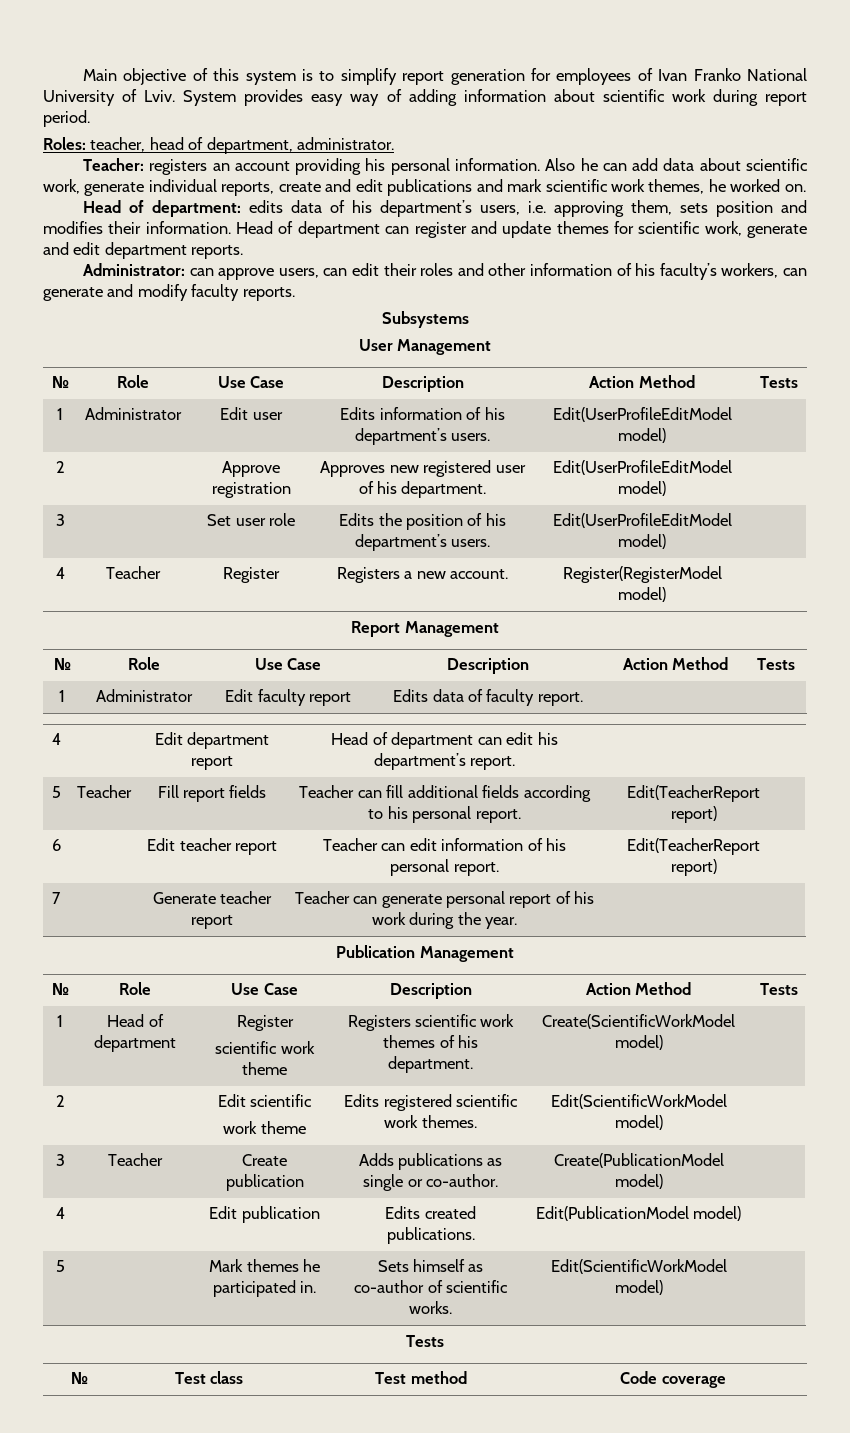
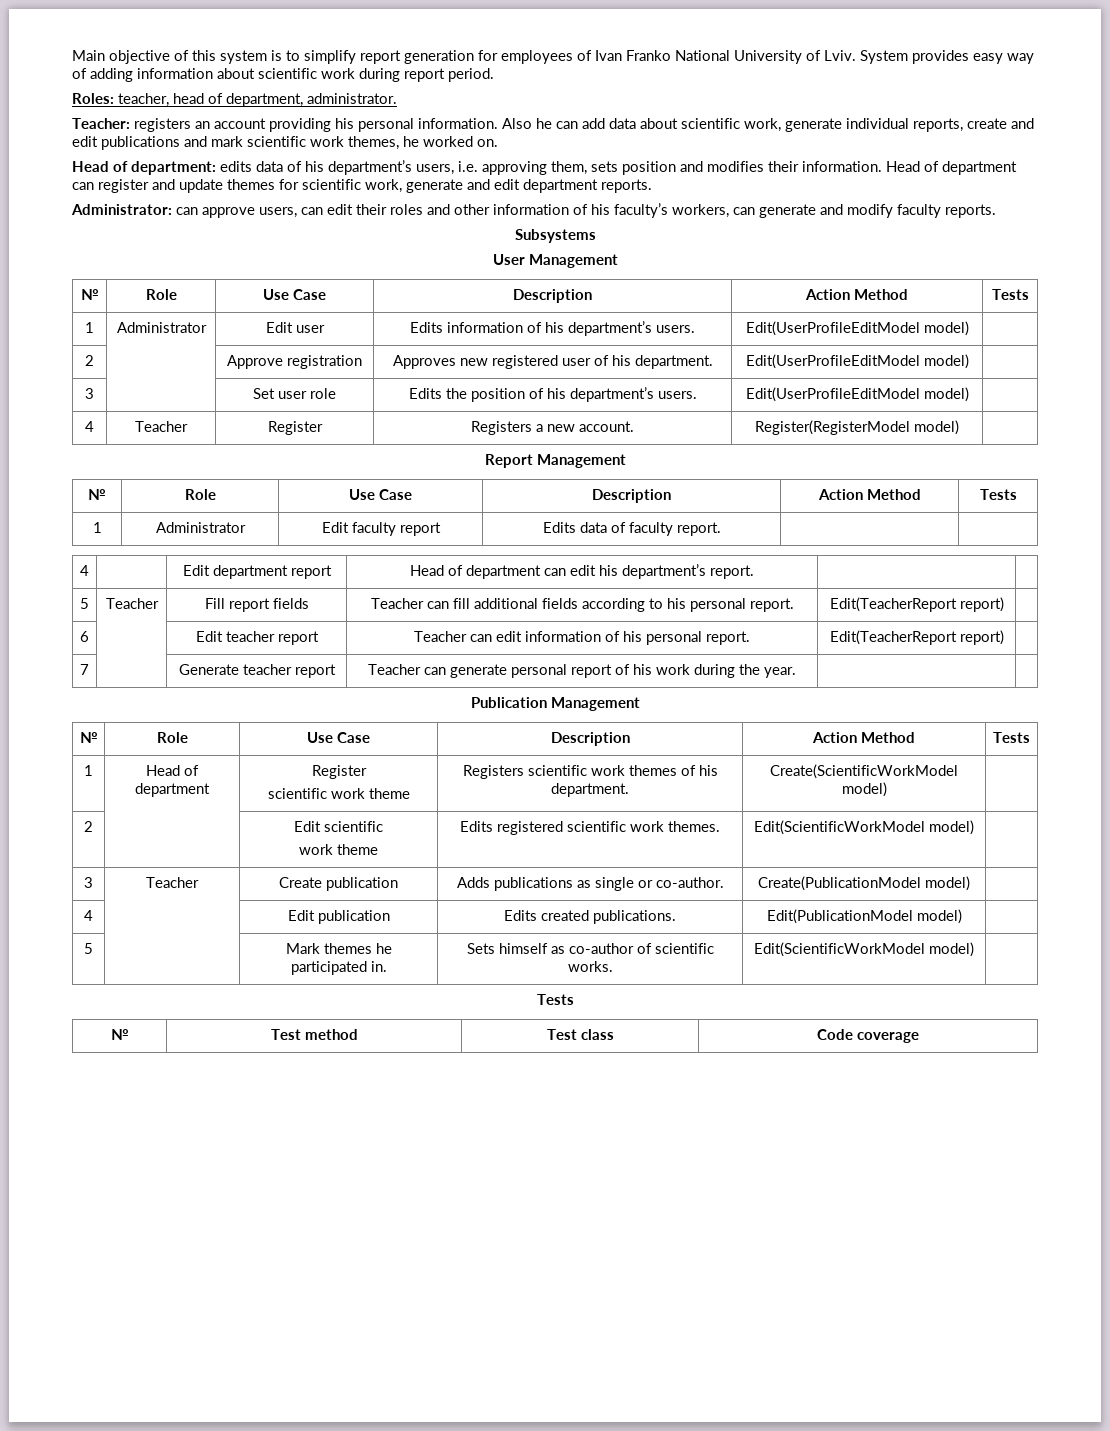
[210,1371,244,1384] [375,1371,467,1384] class | Test method -> [304,1029,358,1040] [546,1029,614,1040] method | Test class

